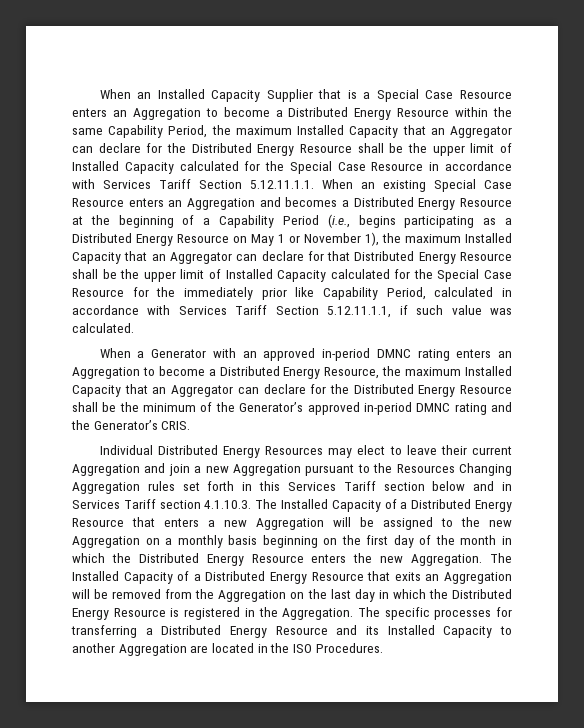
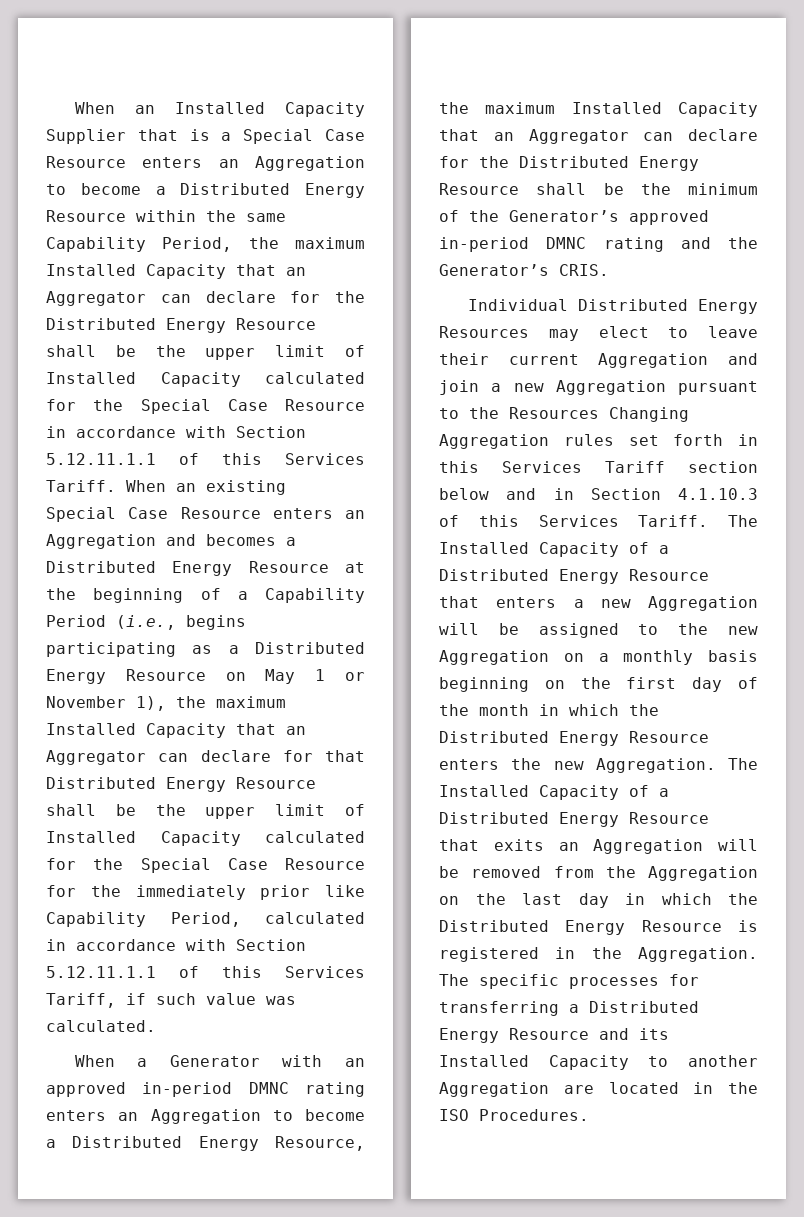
[103,179,314,189] Services Tariff Section 5.12.11.1.1. -> [236,426,306,438] [46,453,365,465] [46,480,116,492] Section 5.12.11.1.1 of this Services Tariff.
[178,305,392,318] Services Tariff Section 5.12.11.1.1, -> [236,939,306,951] [46,966,365,978] [46,993,116,1008] Section 5.12.11.1.1 of this Services Tariff,
[72,499,252,509] Services Tariff section 4.1.10.3. -> [590,488,758,500] [439,515,709,527] Section 4.1.10.3 of this Services Tariff.

